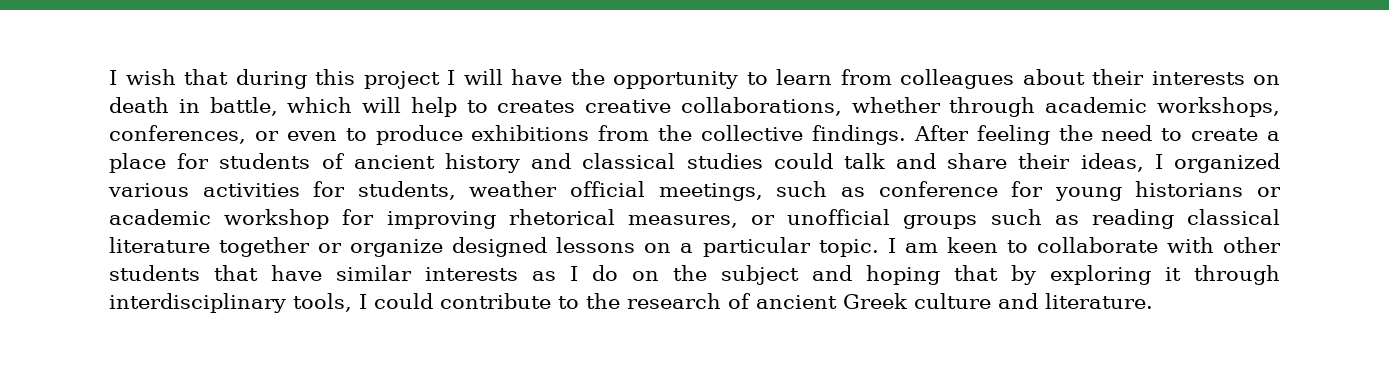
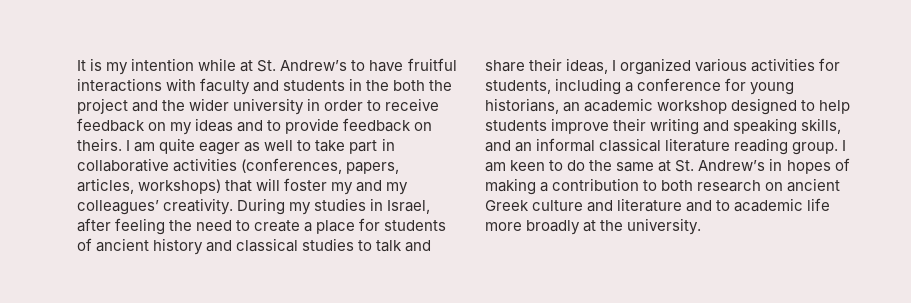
[109,69,1280,89] [109,97,1280,117] [109,125,969,145] I wish that during this project I will have the opportunity to learn from colleagues about their interests on death in battle, which will help to creates creative collaborations, whether through academic workshops, conferences, or even to produce exhibitions from the collective findings. After -> [77,58,457,75] [77,78,453,95] [77,98,440,115] [77,118,433,135] [77,138,395,155] [77,158,400,174] [77,178,409,195] [77,198,431,215] [77,218,111,232] It is my intention while at St. Andrew’s to have fruitful interactions with faculty and students in the both the project and the wider university in order to receive feedback on my ideas and to provide feedback on theirs. I am quite eager as well to take part in collaborative activities (conferences, papers, articles, workshops) that will foster my and my colleagues’ creativity. During my studies in Israel, after
[773,153,833,169] could -> [358,240,373,251] to
[469,181,1281,201] [109,209,1280,229] [109,237,1281,257] [109,265,1280,285] [109,293,1153,313] weather official meetings, such as conference for young historians or academic workshop for improving rhetorical measures, or unofficial groups such as reading classical literature together or organize designed lessons on a particular topic. I am keen to collaborate with other students that have similar interests as I do on the subject and hoping that by exploring it through interdisciplinary tools, I could contribute to the research of ancient Greek culture and literature. -> [555,78,795,95] [485,98,851,115] [485,118,842,135] [485,138,847,155] [485,158,850,174] [485,178,841,195] [485,198,831,212] [485,218,702,235] including a conference for young historians, an academic workshop designed to help students improve their writing and speaking skills, and an informal classical literature reading group. I am keen to do the same at St. Andrew’s in hopes of making a contribution to both research on ancient Greek culture and literature and to academic life more broadly at the university.

